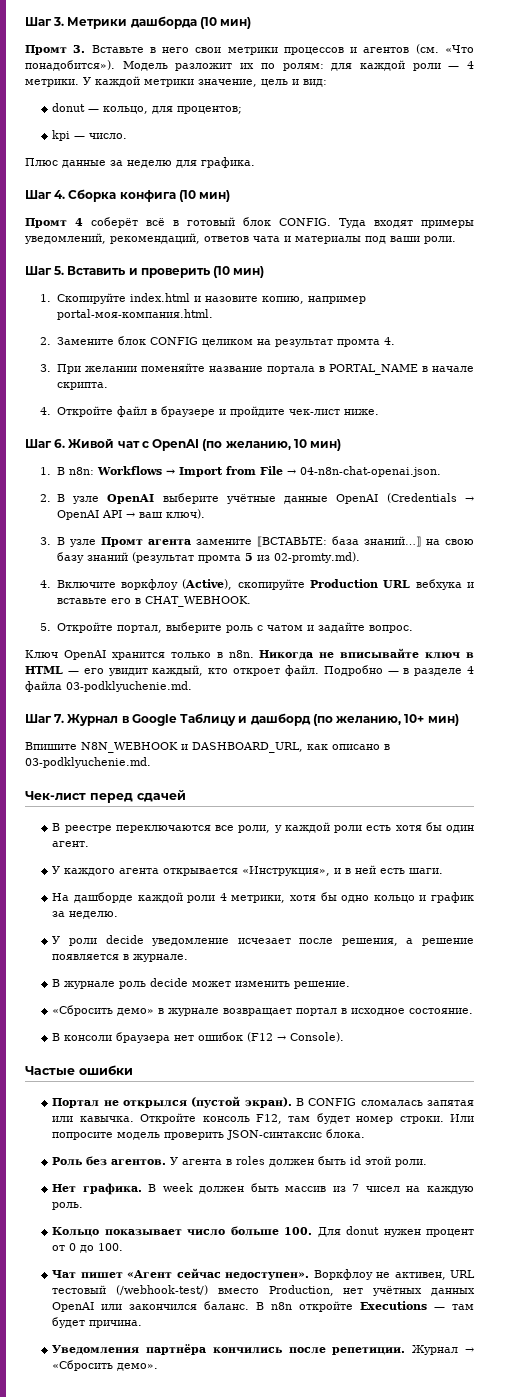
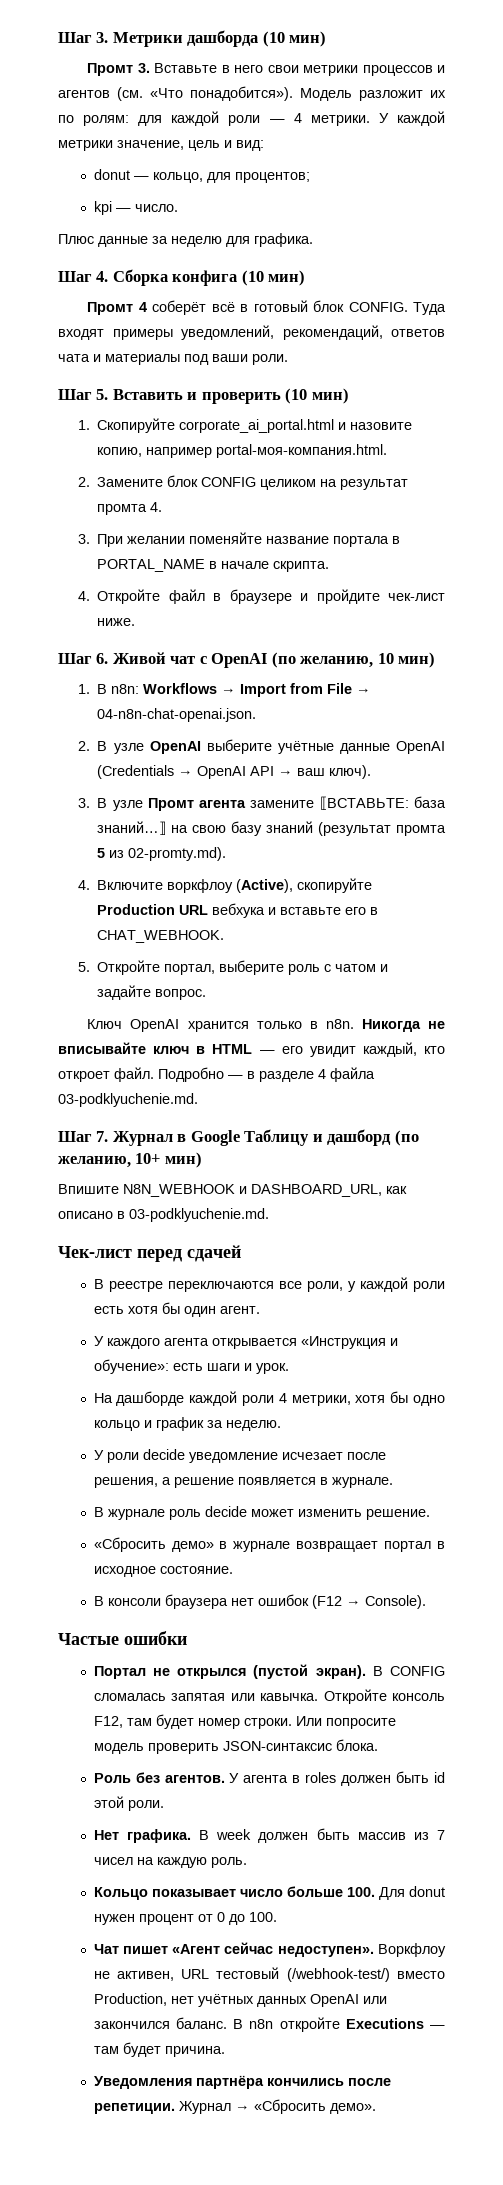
[129,293,190,302] index.html -> [179,419,335,433] corporate_ai_portal.html
[242,865,444,876] «Инструкция», и в ней есть шаги. -> [300,1336,398,1349] [93,1359,289,1374] «Инструкция и обучение»: есть шаги и урок.

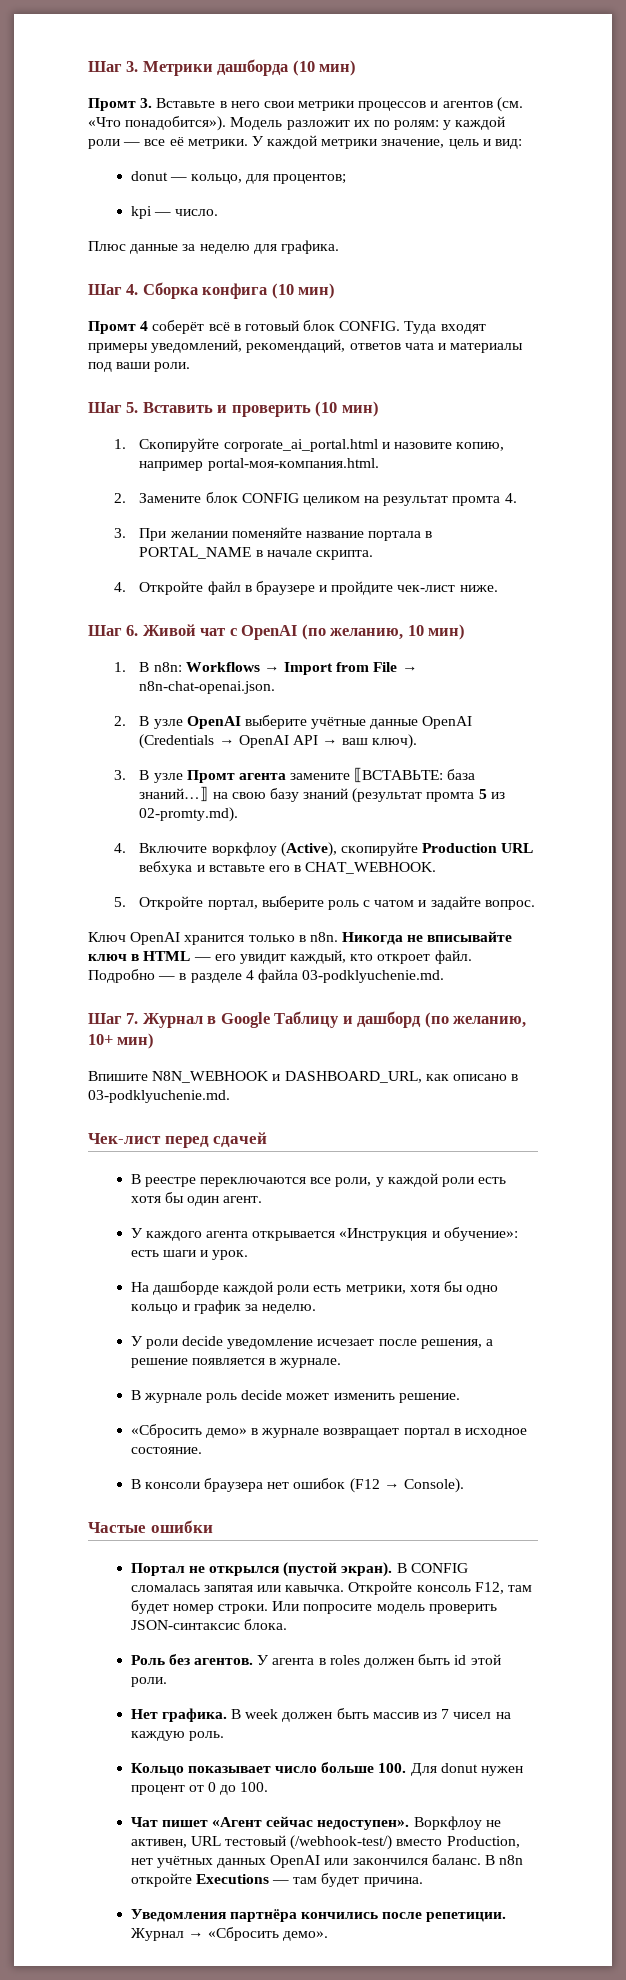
[138,115,163,126] для -> [443,120,452,130] у
[293,113,302,123] 4 -> [144,137,184,146] все её
[97,708,257,722] 04-n8n-chat-openai.json. -> [139,681,276,694] n8n-chat-openai.json.
[278,1393,287,1403] 4 -> [313,1285,342,1292] есть

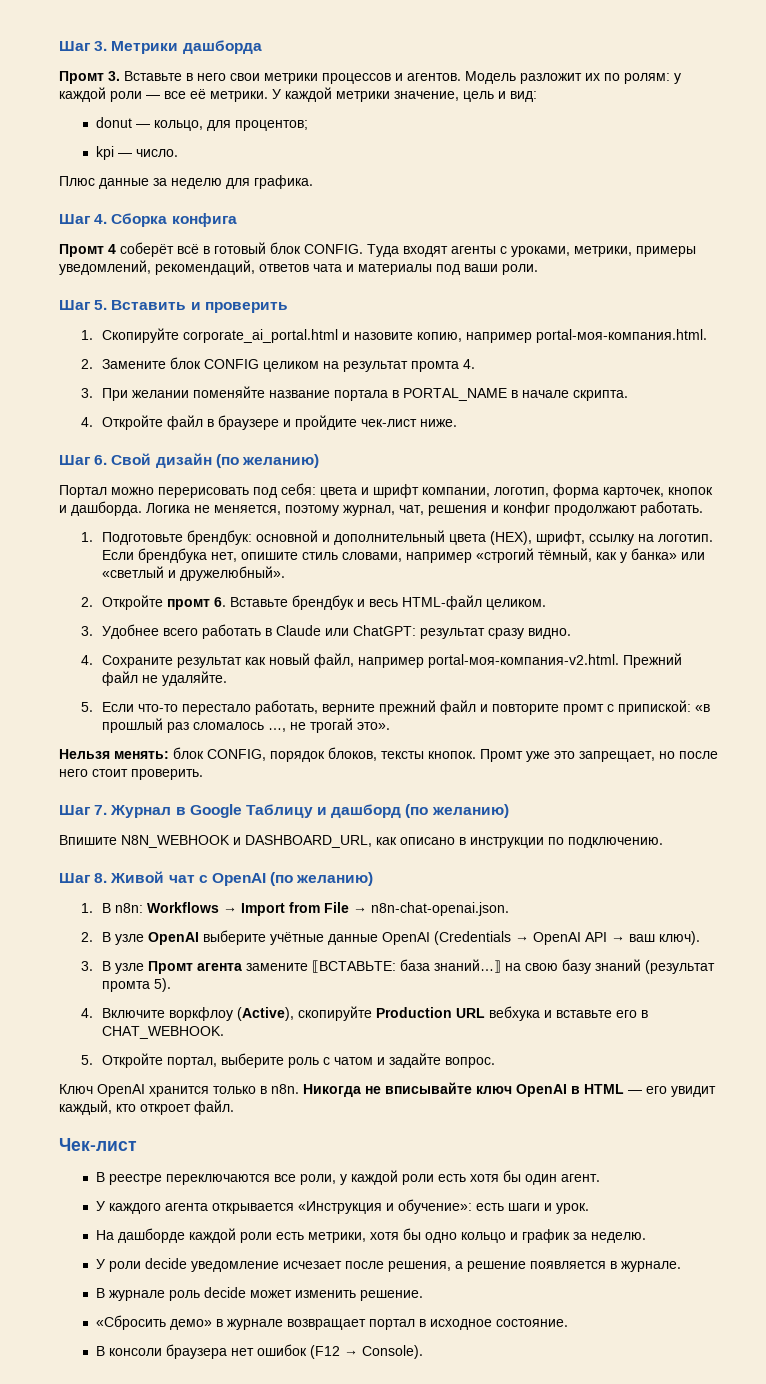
[292,60,357,76] (10 мин) -> (262, 47) none
[442,97,523,112] [88,116,227,131] агентов (см. «Что понадобится»). -> [407,73,461,81] агентов.
[271,283,336,299] (10 мин) -> (237, 220) none
(486, 329) none -> [451,246,632,257] агенты с уроками, метрики,
[315,401,379,417] (10 мин) -> (288, 307) none
(139, 630) none -> [111,453,319,468] [59,483,713,498] [59,501,703,516] [80,530,714,545] [102,548,706,563] [102,566,286,581] [80,595,547,610] [80,624,572,639] [80,653,683,668] [102,671,228,686] [80,700,711,715] [102,718,391,733] [59,747,718,762] [59,769,203,780] [59,804,509,818] [59,835,663,848] [59,873,108,883] Свой дизайн (по желанию) // Портал можно перерисовать под себя: цвета и шрифт компании, логотип, форма карточек, кнопок и дашборда. Логика не меняется, поэтому журнал, чат, решения и конфиг продолжают работать. // 1. Подготовьте брендбук: основной и дополнительный цвета (HEX), шрифт, ссылку на логотип. Если брендбука нет, опишите стиль словами, например «строгий тёмный, как у банка» или «светлый и дружелюбный». // 2. Откройте промт 6. Вставьте брендбук и весь HTML-файл целиком. // 3. Удобнее всего работать в Claude или ChatGPT: результат сразу видно. // 4. Сохраните результат как новый файл, например portal-моя-компания-v2.html. Прежний файл не удаляйте. // 5. Если что-то перестало работать, верните прежний файл и повторите промт с припиской: «в прошлый раз сломалось …, не трогай это». // Нельзя менять: блок CONFIG, порядок блоков, тексты кнопок. Промт уже это запрещает, но после него стоит проверить. // Шаг 7. Журнал в Google Таблицу и дашборд (по желанию) // Впишите N8N_WEBHOOK и DASHBOARD_URL, как описано в инструкции по подключению. // Шаг 8.
[330,624,466,640] желанию, 10 мин) -> [296,872,374,886] желанию)
[478,789,505,799] [139,807,239,822] 5 из 02-promty.md). -> [154,978,172,992] 5).
(127, 957) none -> [516,1084,567,1097] OpenAI
[88,969,445,983] [88,1011,527,1028] [88,1033,155,1049] [88,1071,519,1083] [88,1090,230,1103] Подробно — в разделе 4 файла 03-podklyuchenie.md. // Шаг 7. Журнал в Google Таблицу и дашборд (по желанию, 10+ мин) // Впишите N8N_WEBHOOK и DASHBOARD_URL, как описано в 03-podklyuchenie.md. -> (234, 1107) none
[164,1132,268,1148] перед сдачей -> (137, 1144) none
[88,1520,213,1533] [130,1562,468,1577] [130,1581,533,1595] [130,1600,497,1614] [130,1619,287,1630] [130,1654,501,1668] [130,1677,167,1687] [130,1708,511,1722] [130,1731,224,1741] [130,1762,524,1776] [130,1782,269,1795] [130,1816,501,1830] [130,1835,520,1850] [130,1854,524,1868] [130,1873,423,1887] [130,1909,507,1922] [130,1927,329,1941] // Частые ошибки // Портал не открылся (пустой экран). В CONFIG сломалась запятая или кавычка. Откройте консоль F12, там будет номер строки. Или попросите модель проверить JSON-синтаксис блока. // Роль без агентов. У агента в roles должен быть id этой роли. // Нет графика. В week должен быть массив из 7 чисел на каждую роль. // Кольцо показывает число больше 100. Для donut нужен процент от 0 до 100. // Чат пишет «Агент сейчас недоступен». Воркфлоу не активен, URL тестовый (/webhook-test/) вместо Production, нет учётных данных OpenAI или закончился баланс. В n8n откройте Executions — там будет причина. // Уведомления партнёра кончились после репетиции. Журнал → «Сбросить демо». -> (423, 1352) none

